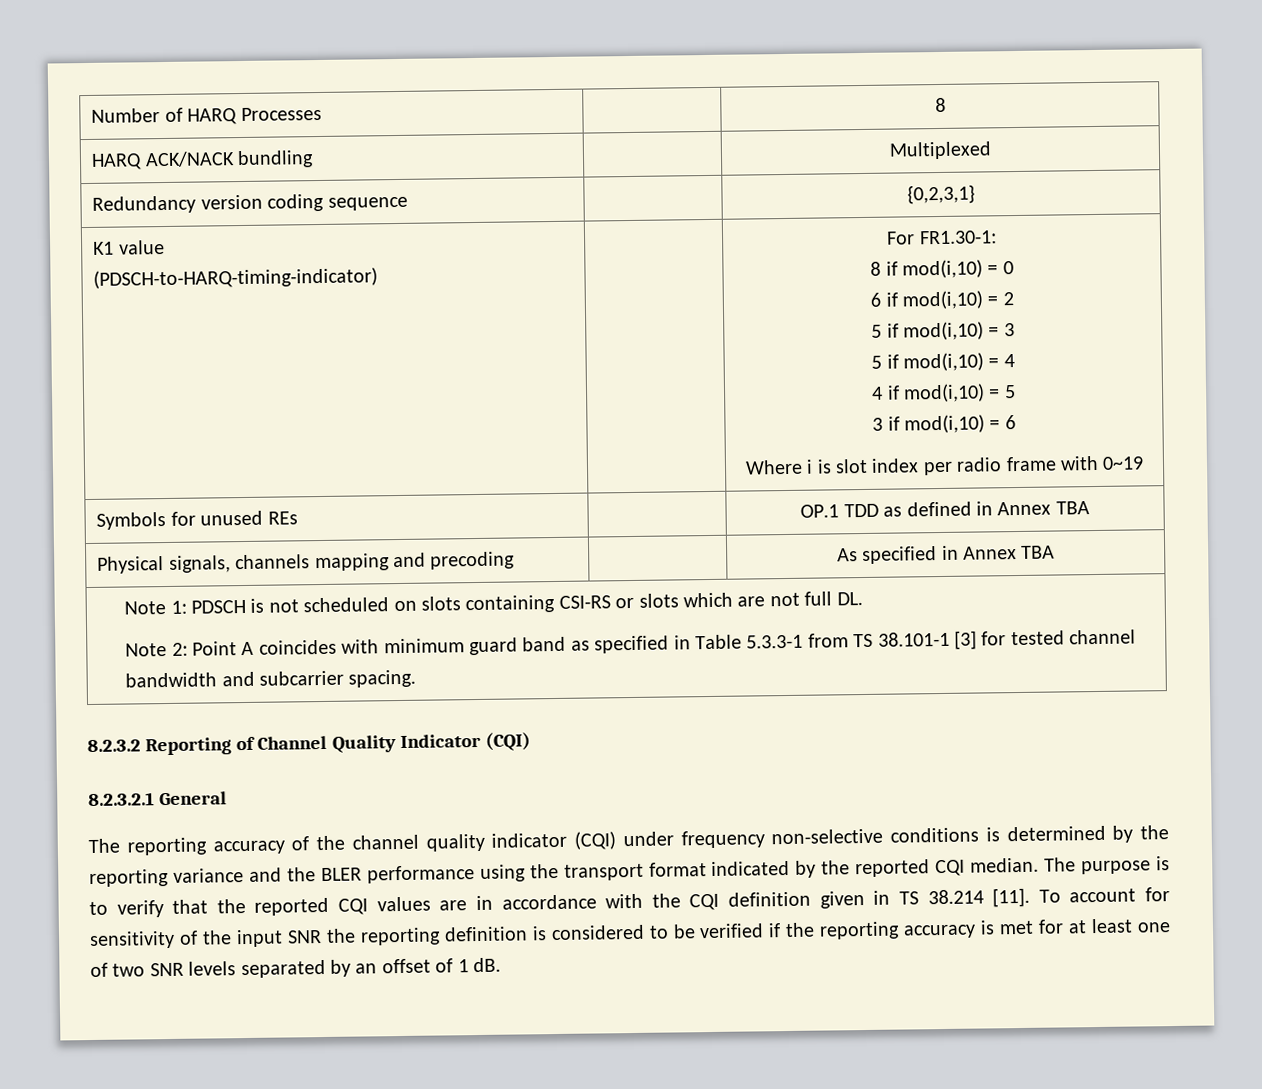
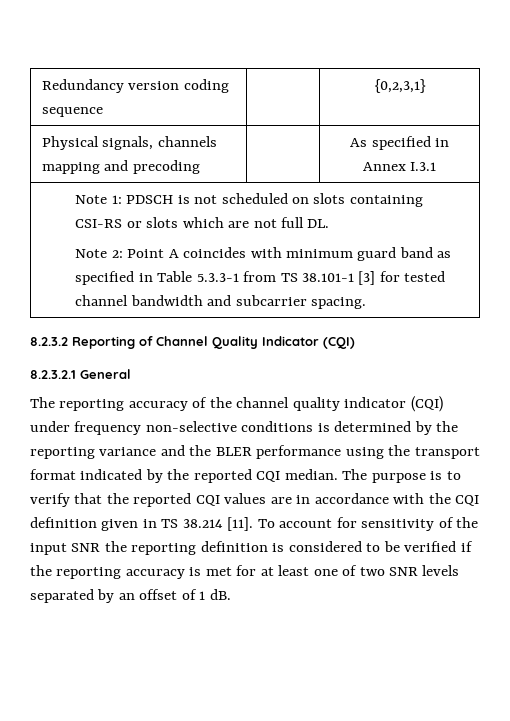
[91,106,322,125] [934,97,946,113] [91,150,315,170] [889,141,992,160] Number of HARQ Processes | | 8 // HARQ ACK/NACK bundling | | Multiplexed // -> (41, 86) none
[93,240,165,255] [93,267,379,289] [886,230,997,245] [870,259,1014,279] [870,290,1014,310] [871,321,1015,341] [871,352,1015,372] [871,383,1016,403] [872,414,1016,434] [744,455,1145,476] [96,510,298,530] [800,501,1090,518] // K1 value // (PDSCH-to-HARQ-timing-indicator) | | For FR1.30-1: // 8 if mod(i,10) = 0 // 6 if mod(i,10) = 2 // 5 if mod(i,10) = 3 // 5 if mod(i,10) = 4 // 4 if mod(i,10) = 5 // 3 if mod(i,10) = 6 // Where i is slot index per radio frame with 0~19 // Symbols for unused REs | | OP.1 TDD as defined in Annex TBA -> (426, 86) none
[1021,545,1056,559] TBA -> [410,162,437,171] I.3.1

